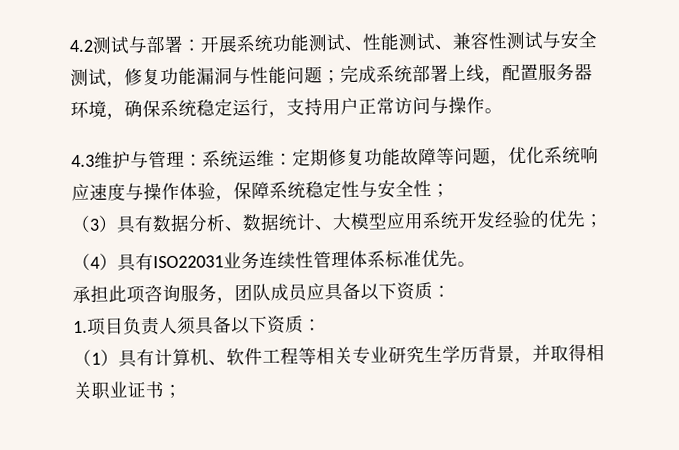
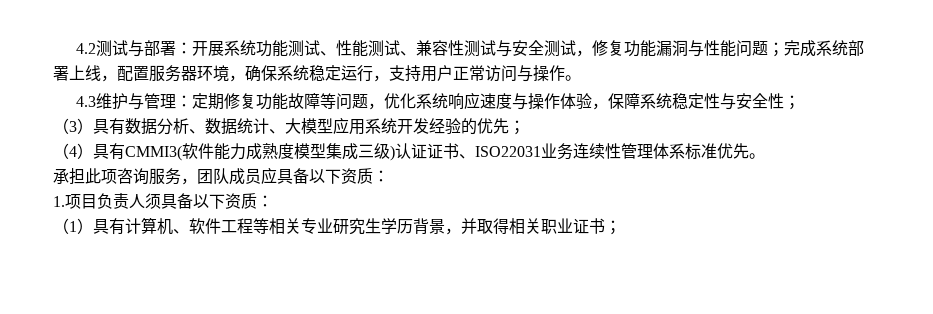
[202,149,293,168] 系统运维： -> (193, 101) none
(154, 262) none -> [125,143,475,161] CMMI3(软件能力成熟度模型集成三级)认证证书、

